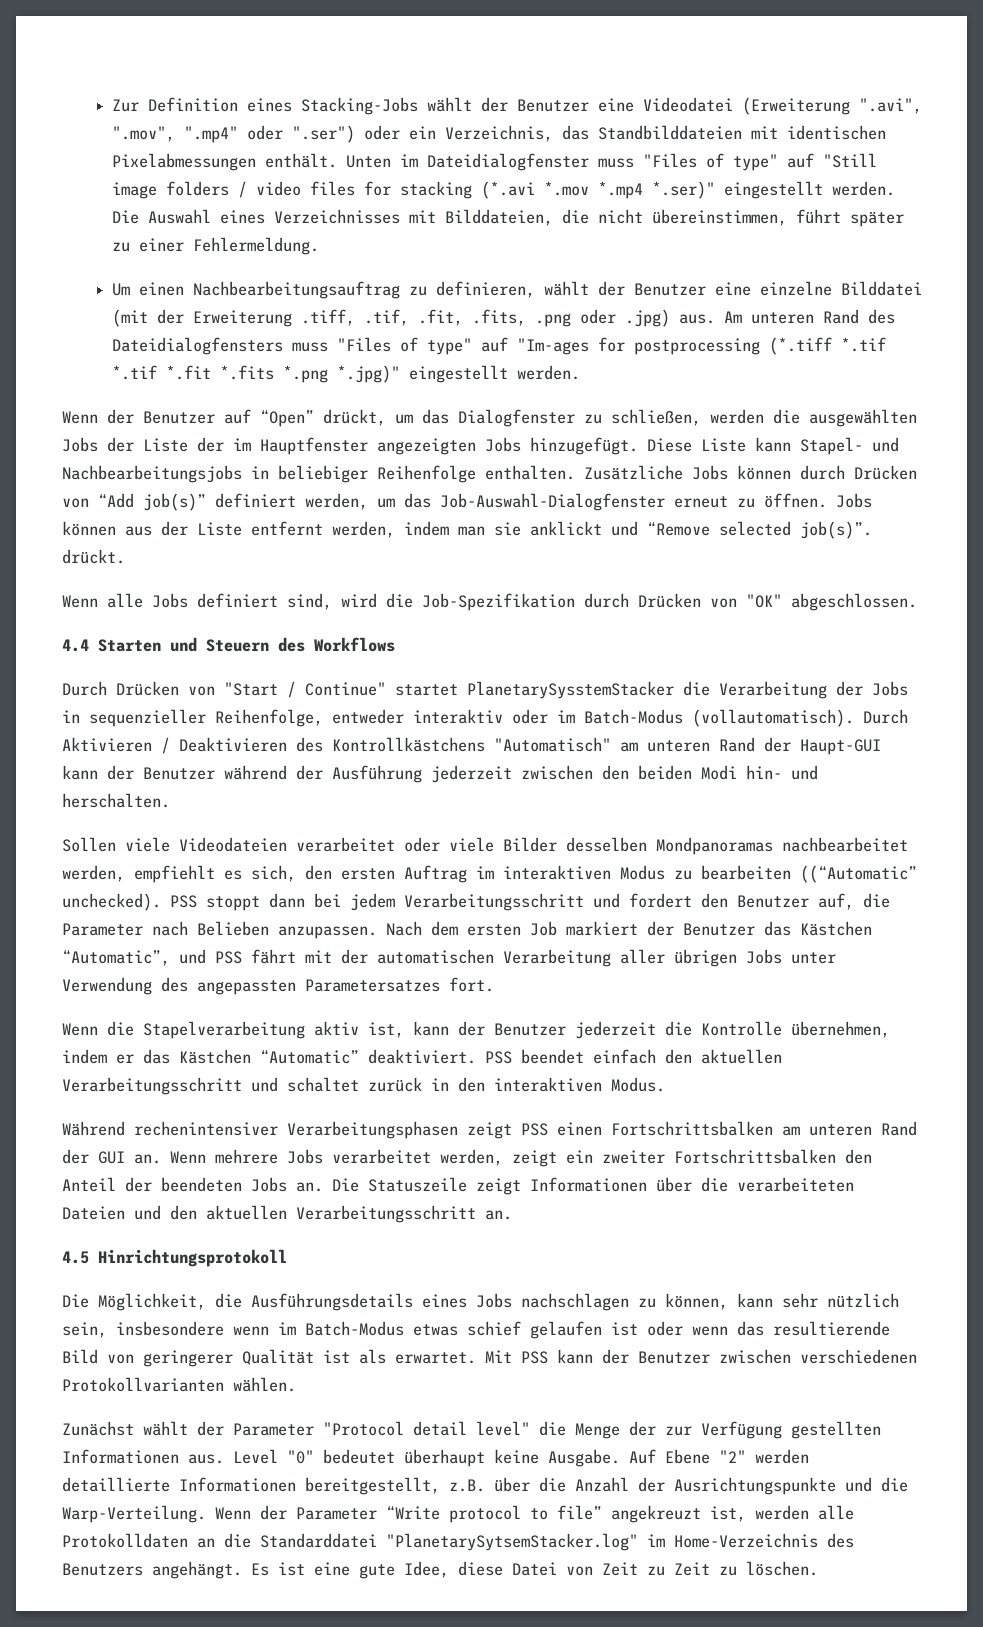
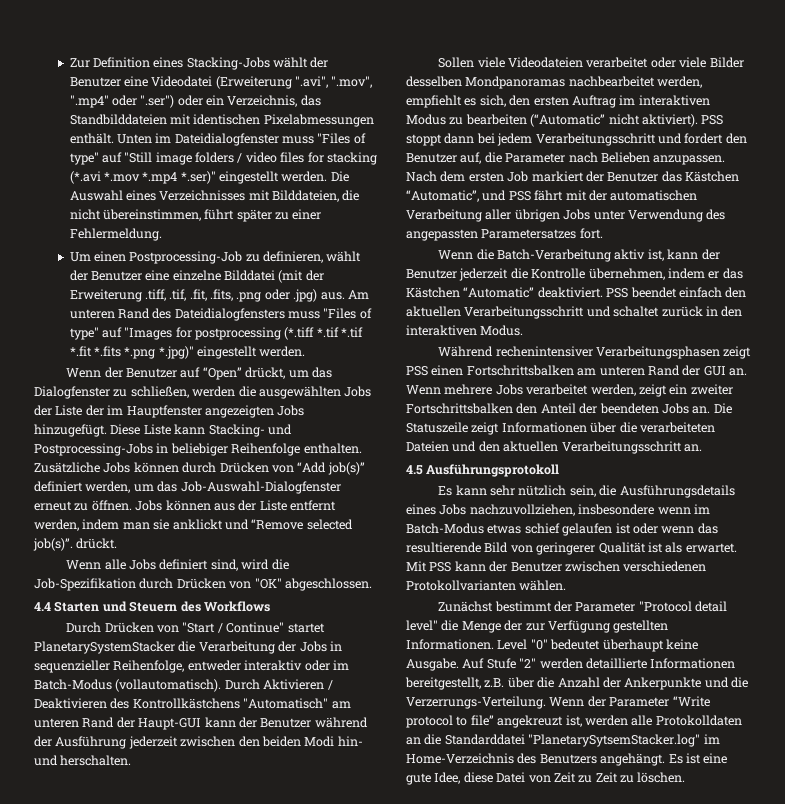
[192,281,400,299] Nachbearbeitungsauftrag -> [129,251,243,264] Postprocessing-Job
[516,338,589,355] "Im-ages -> [124,327,173,340] "Images
[800,437,899,455] [62,465,242,483] Stapel- und Nachbearbeitungsjobs -> [208,424,292,437] [34,443,153,456] Stacking- und Postprocessing-Jobs
[467,681,674,699] PlanetarySysstemStacker -> [34,641,175,654] PlanetarySystemStacker
[800,865,917,883] [62,893,161,911] ((“Automatic” unchecked). -> [530,114,698,127] (“Automatic” nicht aktiviert).
[143,1021,305,1039] Stapelverarbeitung -> [497,249,612,262] Batch-Verarbeitung
[98,1249,287,1267] [62,1293,899,1311] [62,1322,107,1338] Hinrichtungsprotokoll // Die Möglichkeit, die Ausführungsdetails eines Jobs nachschlagen zu können, kann sehr nützlich sein, -> [426,464,560,477] [438,485,735,498] [406,504,575,516] Ausführungsprotokoll // Es kann sehr nützlich sein, die Ausführungsdetails eines Jobs nachzuvollziehen,
[143,1421,188,1436] wählt -> [494,601,552,612] bestimmt
[62,1449,224,1464] Informationen aus. -> [406,639,494,650] Informationen.
[665,1449,710,1464] Ebene -> [486,658,516,669] Stufe
[674,1477,836,1495] Ausrichtungspunkte -> [624,677,702,690] Ankerpunkte
[62,1505,206,1523] Warp-Verteilung. -> [406,696,546,709] Verzerrungs-Verteilung.

